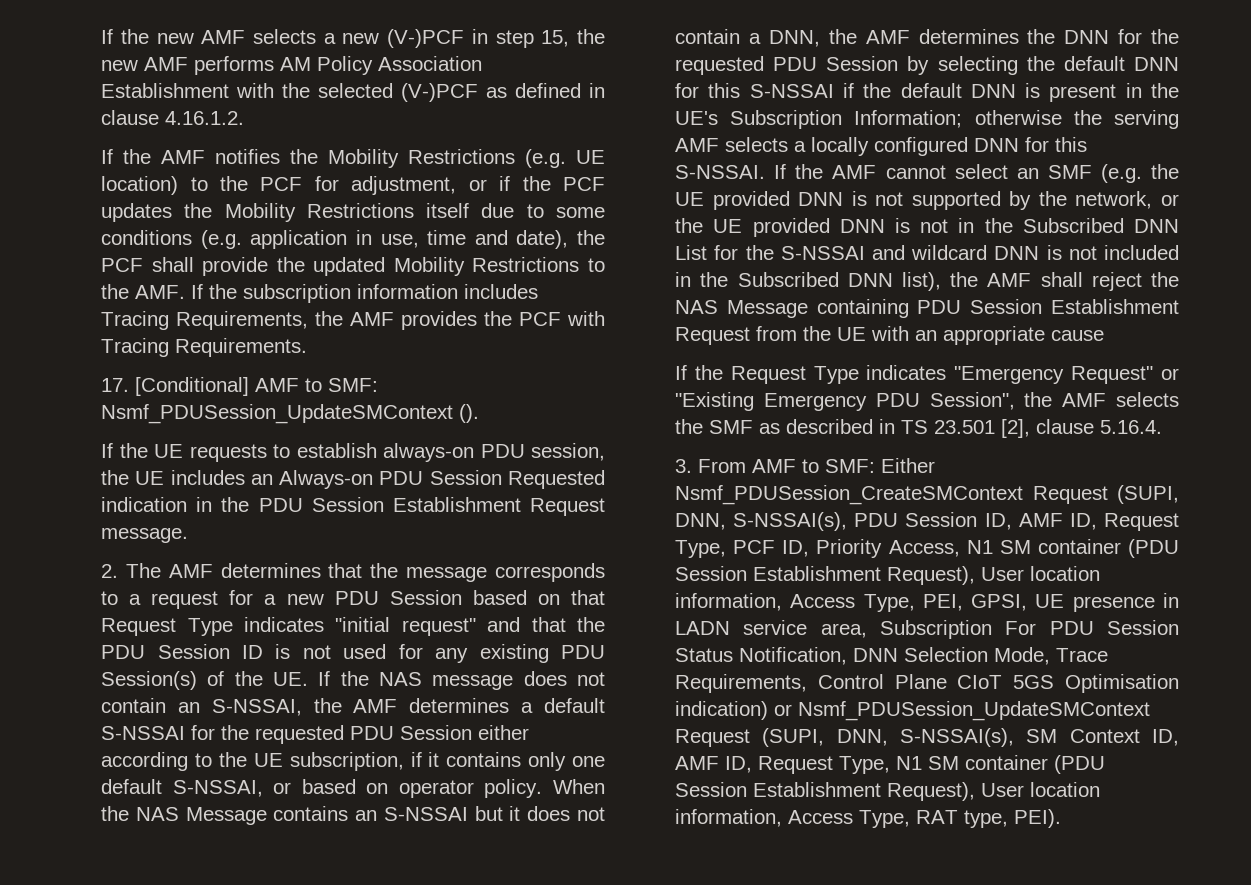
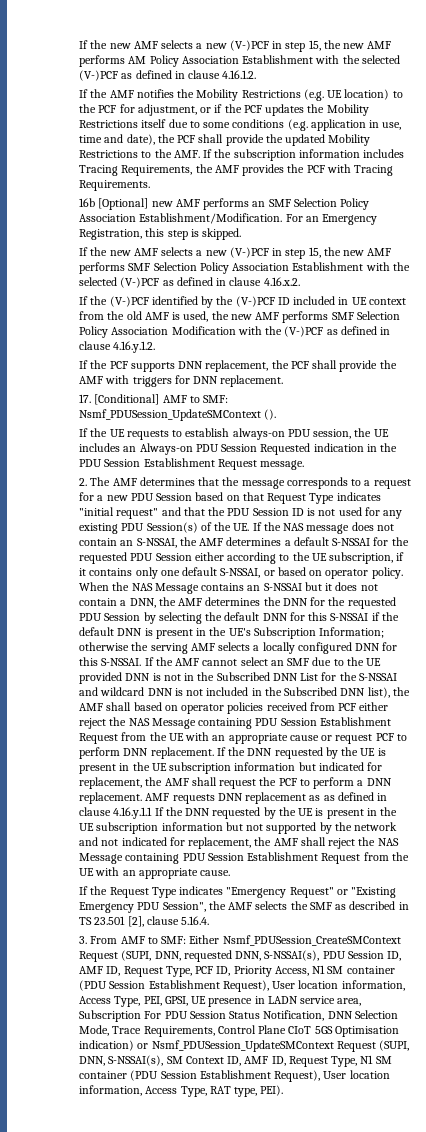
(308, 347) none -> [79,198,370,210] [79,213,378,225] [79,228,242,240] [79,247,392,259] [79,262,410,274] [79,277,300,288] [79,296,406,308] [79,311,400,323] [79,326,391,338] [79,341,156,353] [79,360,397,372] [79,375,284,387] // 16b [Optional] new AMF performs an SMF Selection Policy Association Establishment/Modification. For an Emergency Registration, this step is skipped. // If the new AMF selects a new (V-)PCF in step 15, the new AMF performs SMF Selection Policy Association Establishment with the selected (V-)PCF as defined in clause 4.16.x.2. // If the (V-)PCF identified by the (V-)PCF ID included in UE context from the old AMF is used, the new AMF performs SMF Selection Policy Association Modification with the (V-)PCF as defined in clause 4.16.y.1.2. // If the PCF supports DNN replacement, the PCF shall provide the AMF with triggers for DNN replacement.
[1100,164,1179,183] [675,191,1179,210] (e.g. the UE provided DNN is not supported by the network, or -> [312,657,344,666] due to
(1083, 279) none -> [133,702,389,714] based on operator policies received from PCF either
(1105, 335) none -> [321,733,407,744] [79,747,386,759] [79,762,383,774] [79,777,392,789] [79,792,388,804] [79,807,398,819] [79,822,398,834] [79,837,399,849] [79,852,409,864] [79,867,231,879] or request PCF to perform DNN replacement. If the DNN requested by the UE is present in the UE subscription information but indicated for replacement, the AMF shall request the PCF to perform a DNN replacement. AMF requests DNN replacement as as defined in clause 4.16.y.1.1 If the DNN requested by the UE is present in the UE subscription information but not supported by the network and not indicated for replacement, the AMF shall reject the NAS Message containing PDU Session Establishment Request from the UE with an appropriate cause.
(727, 521) none -> [183,950,262,962] requested DNN,

